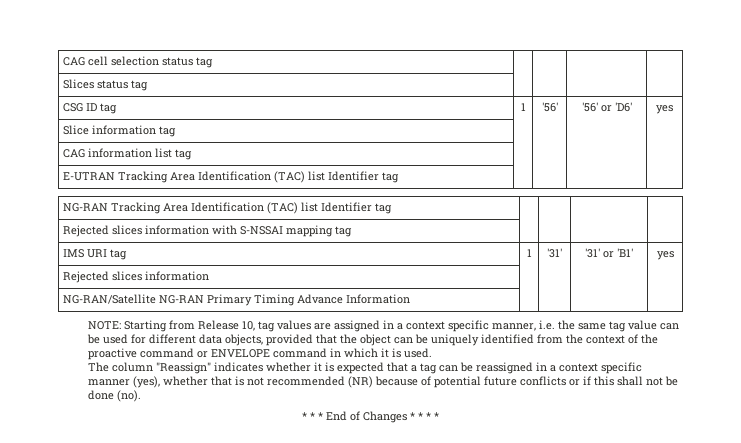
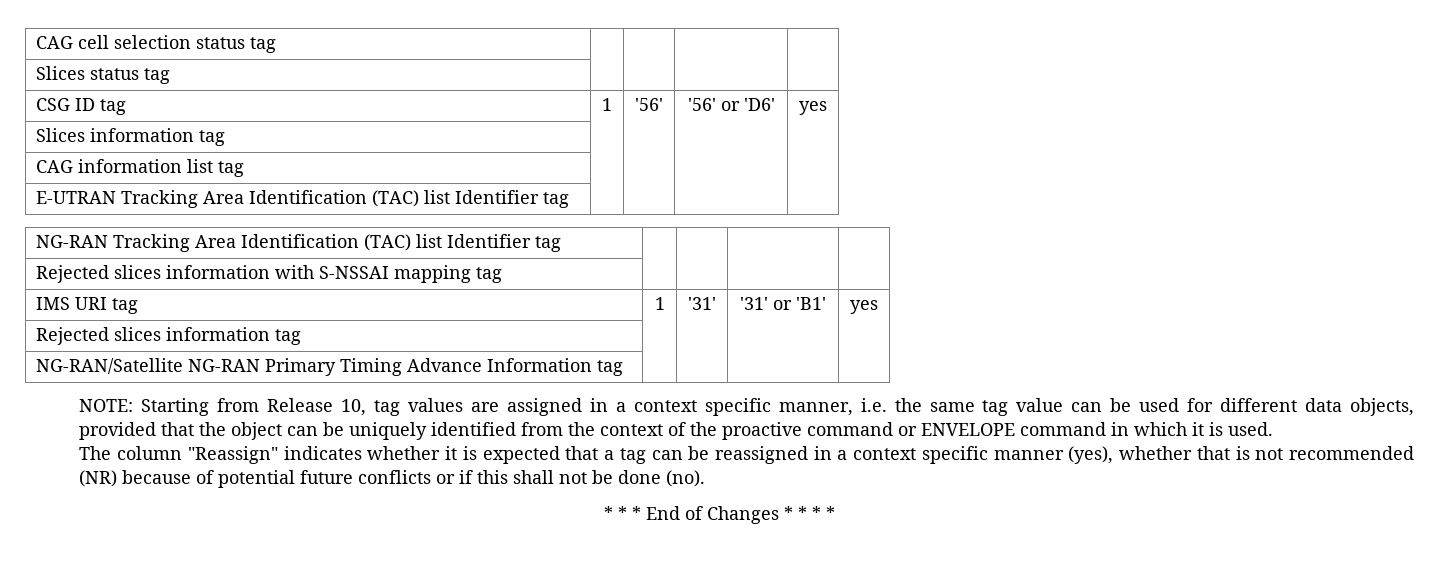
[62,125,89,135] Slice -> [36,128,86,142] Slices
(209, 276) none -> [275,329,302,345] tag
(410, 299) none -> [597,360,624,376] tag

